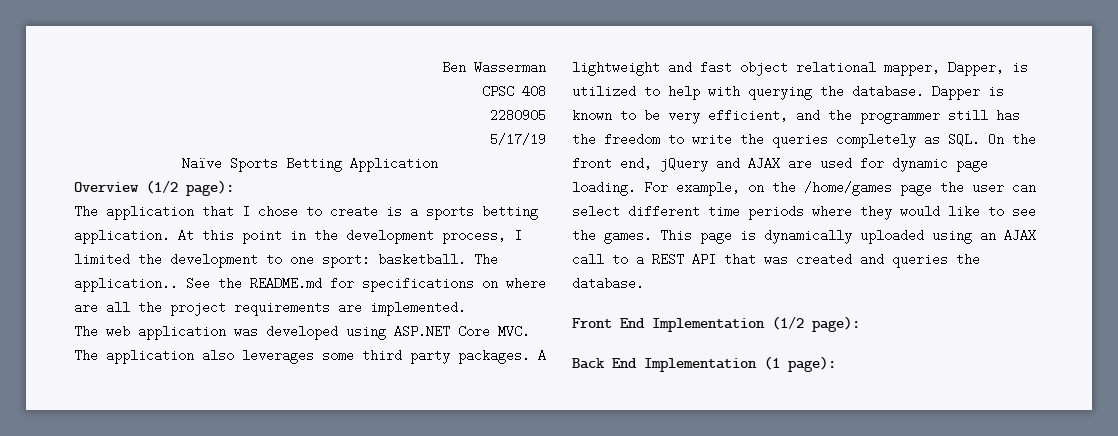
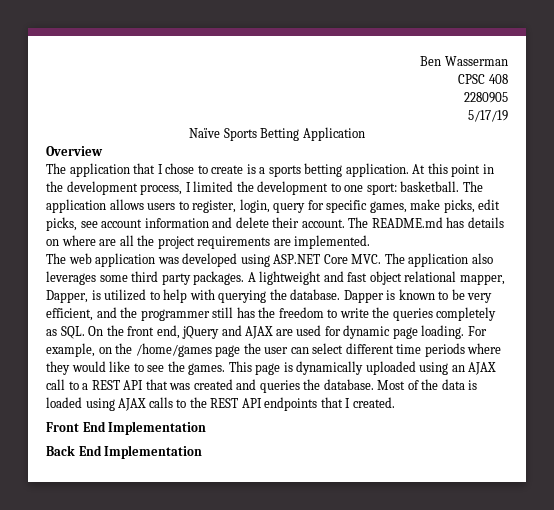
[146,180,234,196] (1/2 page): -> (103, 151) none
[74,277,474,292] application.. See the README.md for specifications -> [46,199,501,213] [46,217,504,231] application allows users to register, login, query for specific games, make picks, edit picks, see account information and delete their account. The README.md has details
(644, 283) none -> [377,379,478,390] [46,397,395,411] Most of the data is loaded using AJAX calls to the REST API endpoints that I created.
[772,316,860,332] (1/2 page): -> (207, 428) none
[764,356,836,372] (1 page): -> (203, 452) none

